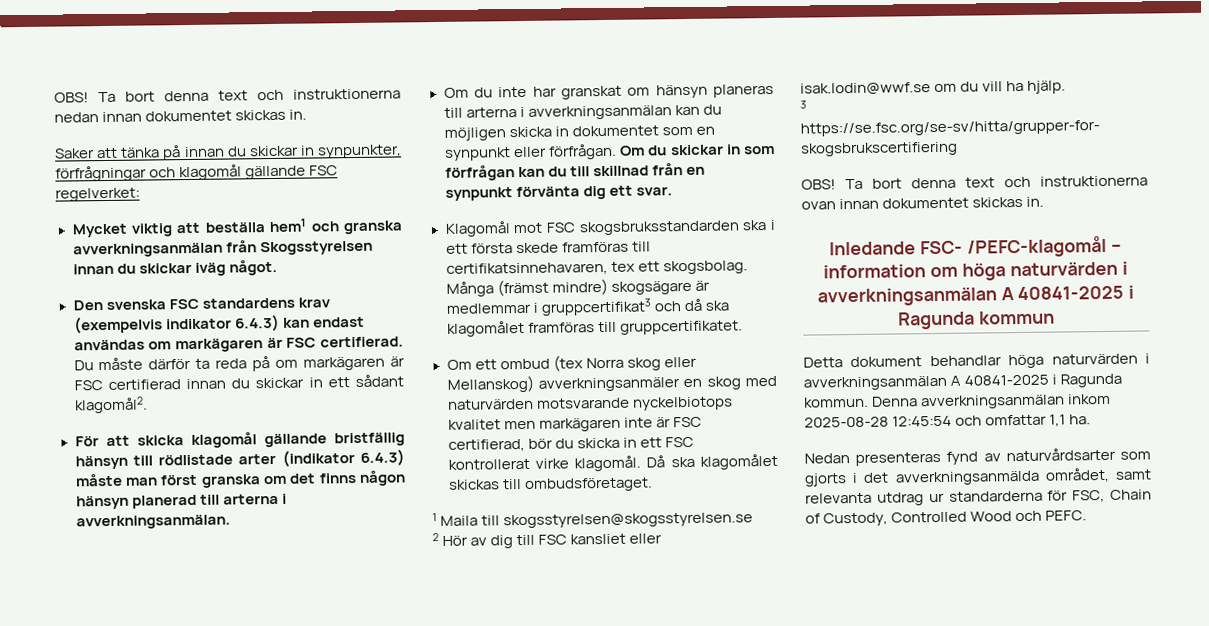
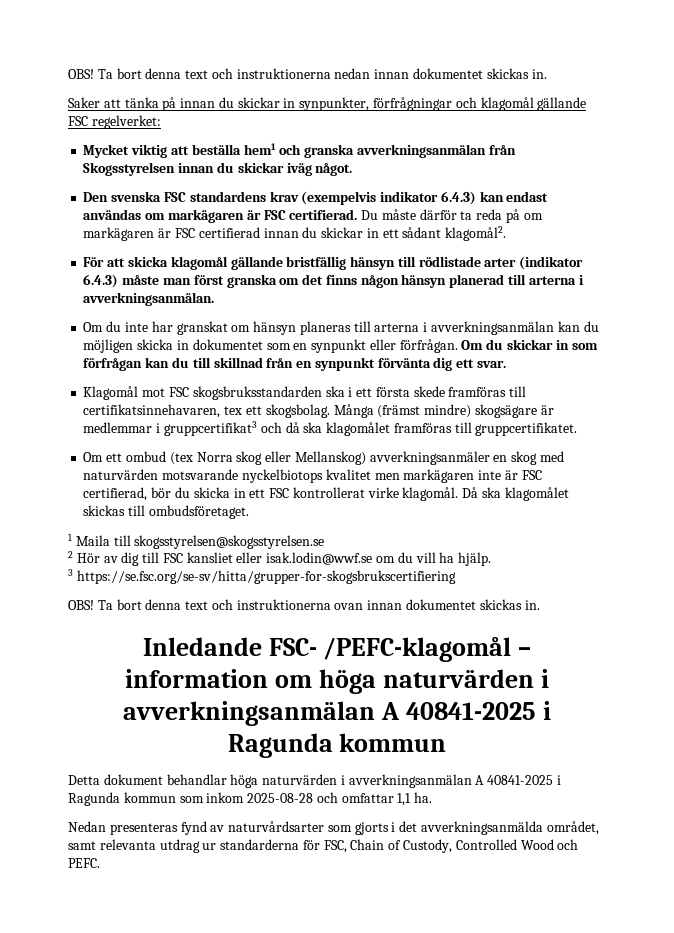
[804,394,1066,410] kommun. Denna avverkningsanmälan -> [123,792,204,803] kommun som
[892,415,953,427] 12:45:54 -> (314, 798) none

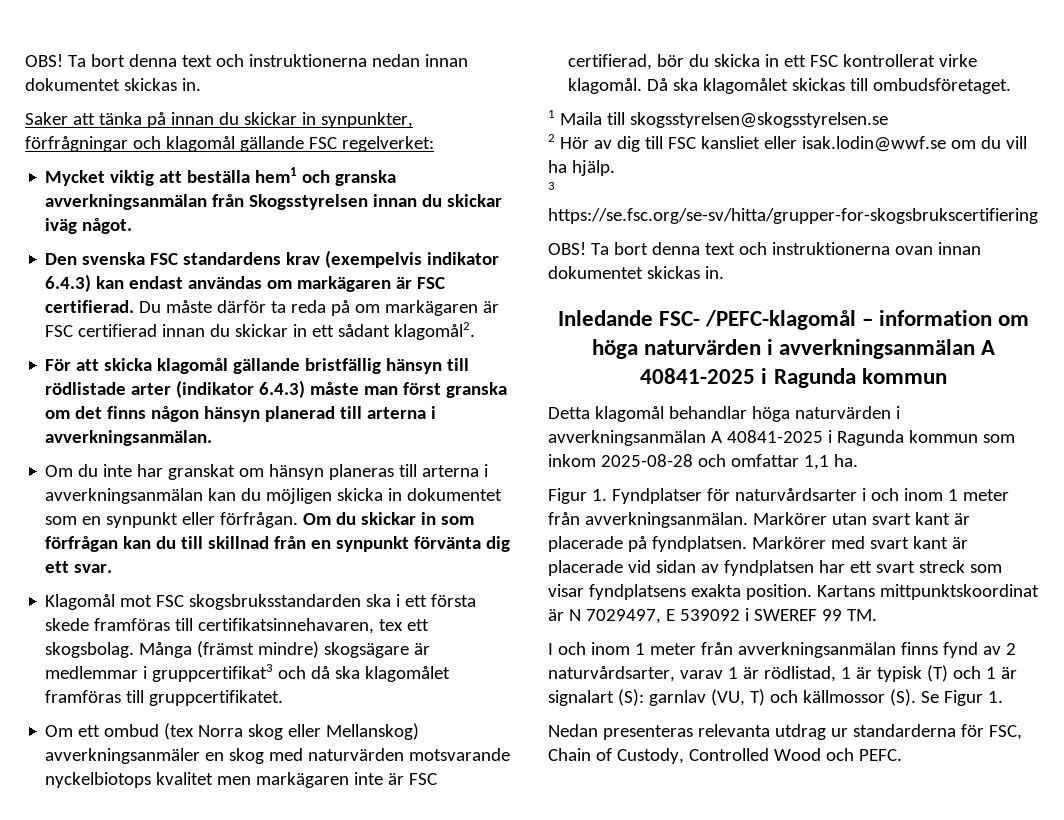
[103,774,163,785] dokument -> [594,406,664,422] klagomål
[68,821,599,835] [68,841,96,850] Nedan presenteras fynd av naturvårdsarter som gjorts i det avverkningsanmälda området, samt -> [548,488,1009,504] [548,512,970,528] [548,536,968,552] [548,560,1002,576] [548,584,1039,600] [548,608,877,624] [548,642,1016,658] [548,665,1017,682] [548,689,1003,706] [548,724,693,740] Figur 1. Fyndplatser för naturvårdsarter i och inom 1 meter från avverkningsanmälan. Markörer utan svart kant är placerade på fyndplatsen. Markörer med svart kant är placerade vid sidan av fyndplatsen har ett svart streck som visar fyndplatsens exakta position. Kartans mittpunktskoordinat är N 7029497, E 539092 i SWEREF 99 TM. // I och inom 1 meter från avverkningsanmälan finns fynd av 2 naturvårdsarter, varav 1 är rödlistad, 1 är typisk (T) och 1 är signalart (S): garnlav (VU, T) och källmossor (S). Se Figur 1. // Nedan presenteras

